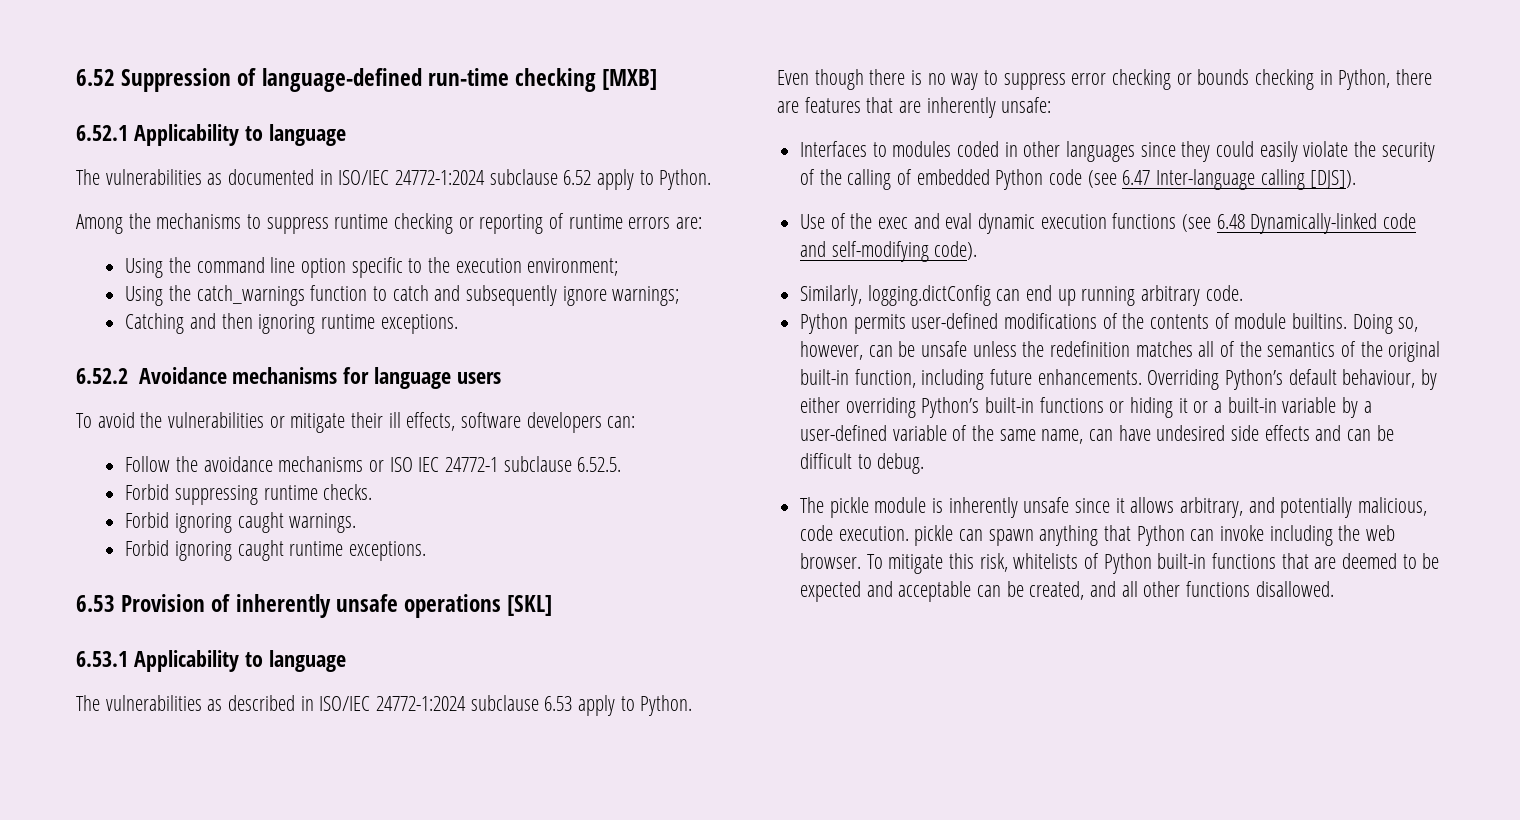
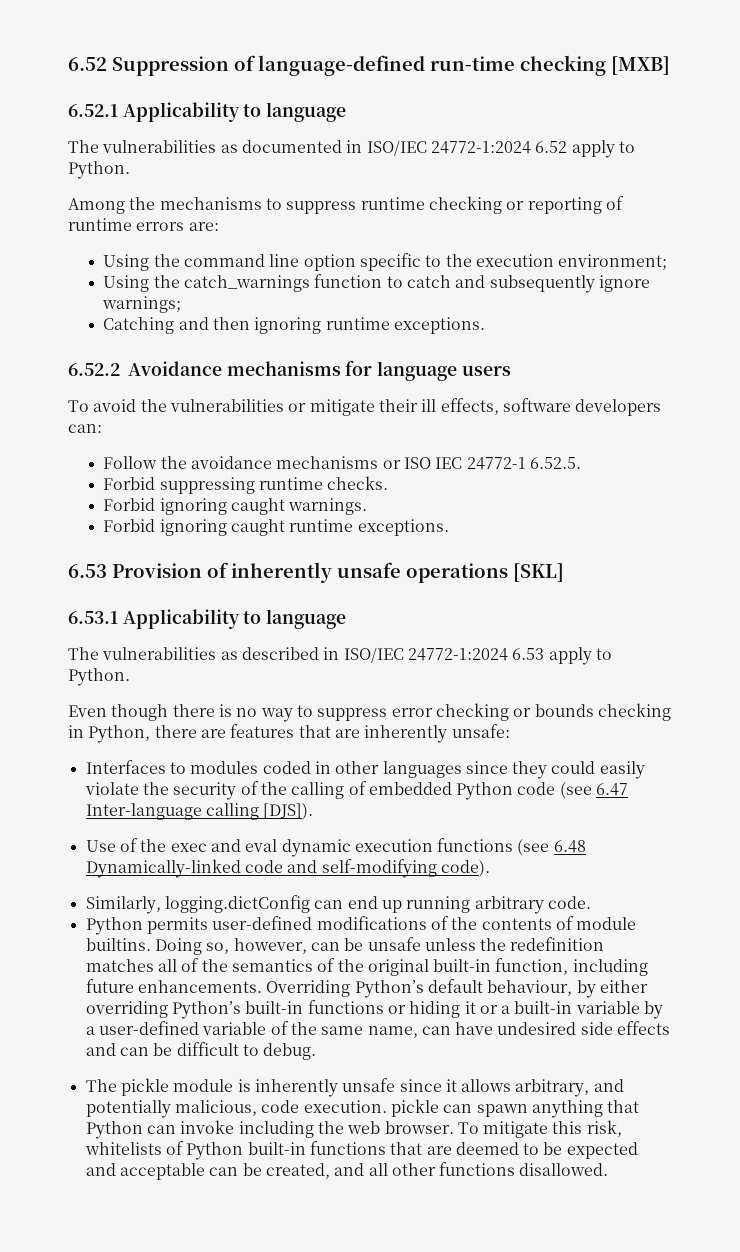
[489,169,558,185] subclause -> (531, 147) none
[503,456,572,472] subclause -> (526, 463) none
[470,695,539,711] subclause -> (508, 654) none

